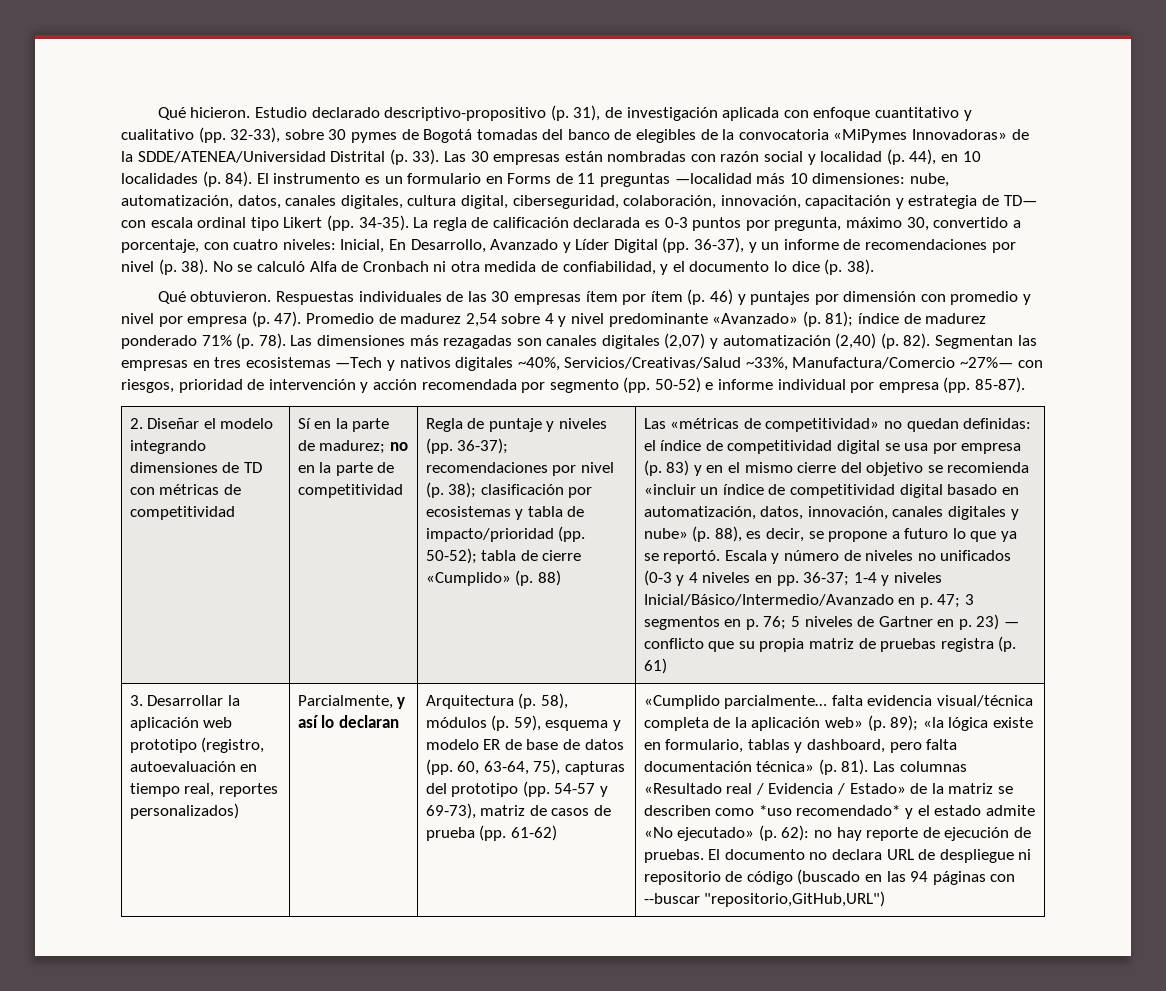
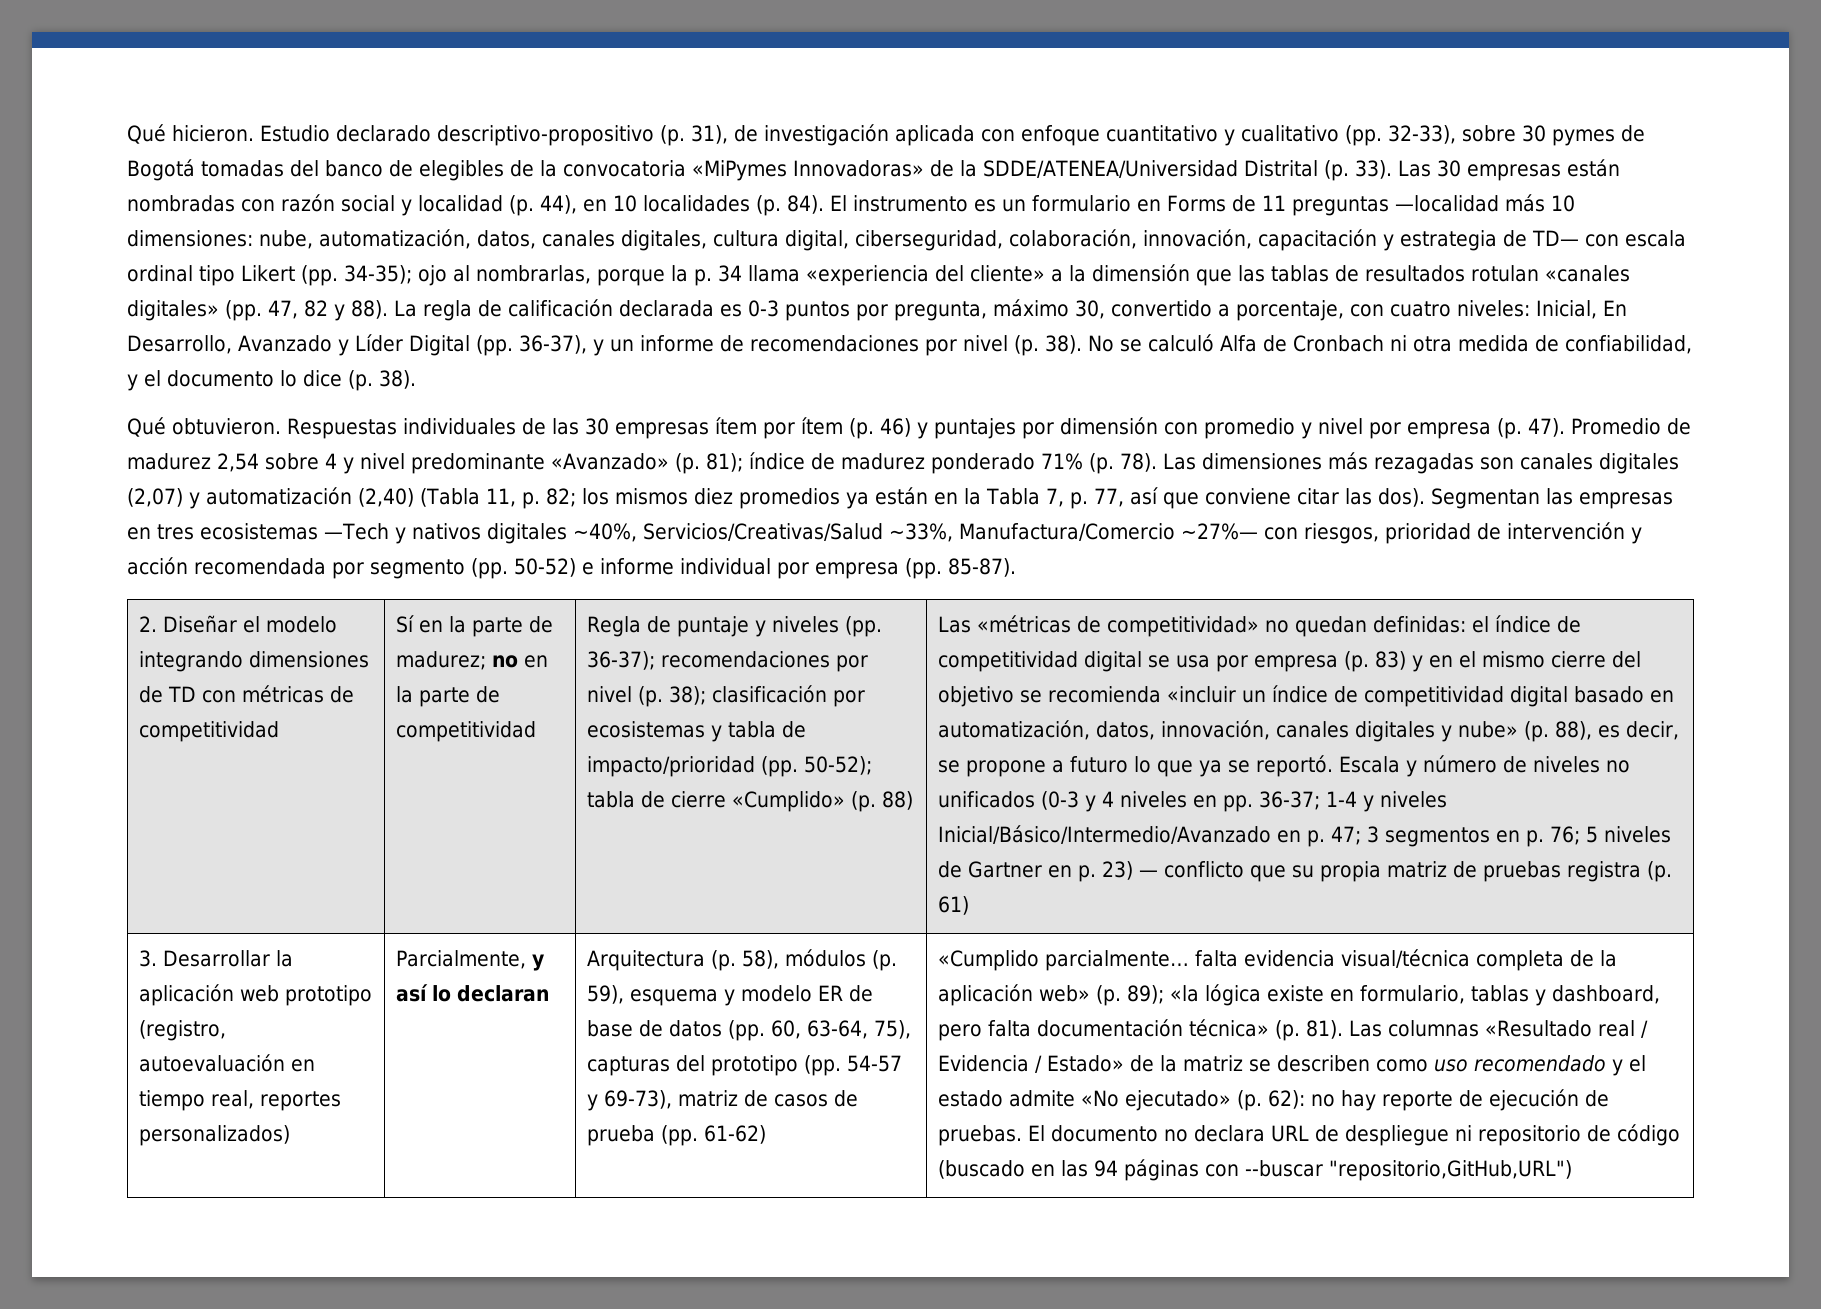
[358,215,409,231] 34-35). -> [343,264,1630,286] [127,300,388,321] 34-35); ojo al nombrarlas, porque la p. 34 llama «experiencia del cliente» a la dimensión que las tablas de resultados rotulan «canales digitales» (pp. 47, 82 y 88).
[880,333,931,349] (p. 82). -> [420,487,1425,509] (Tabla 11, p. 82; los mismos diez promedios ya están en la Tabla 7, p. 77, así que conviene citar las dos).
[758,805,901,816] *uso recomendado* -> [1433,1055,1606,1072] uso recomendado

